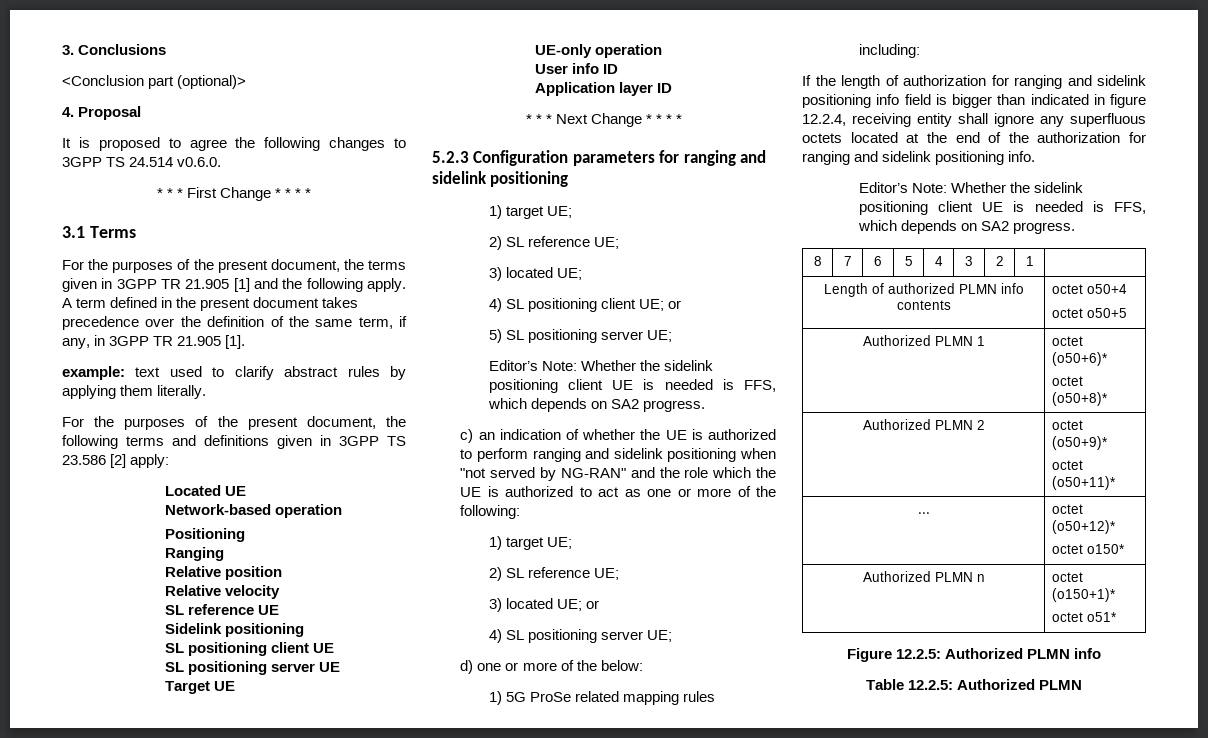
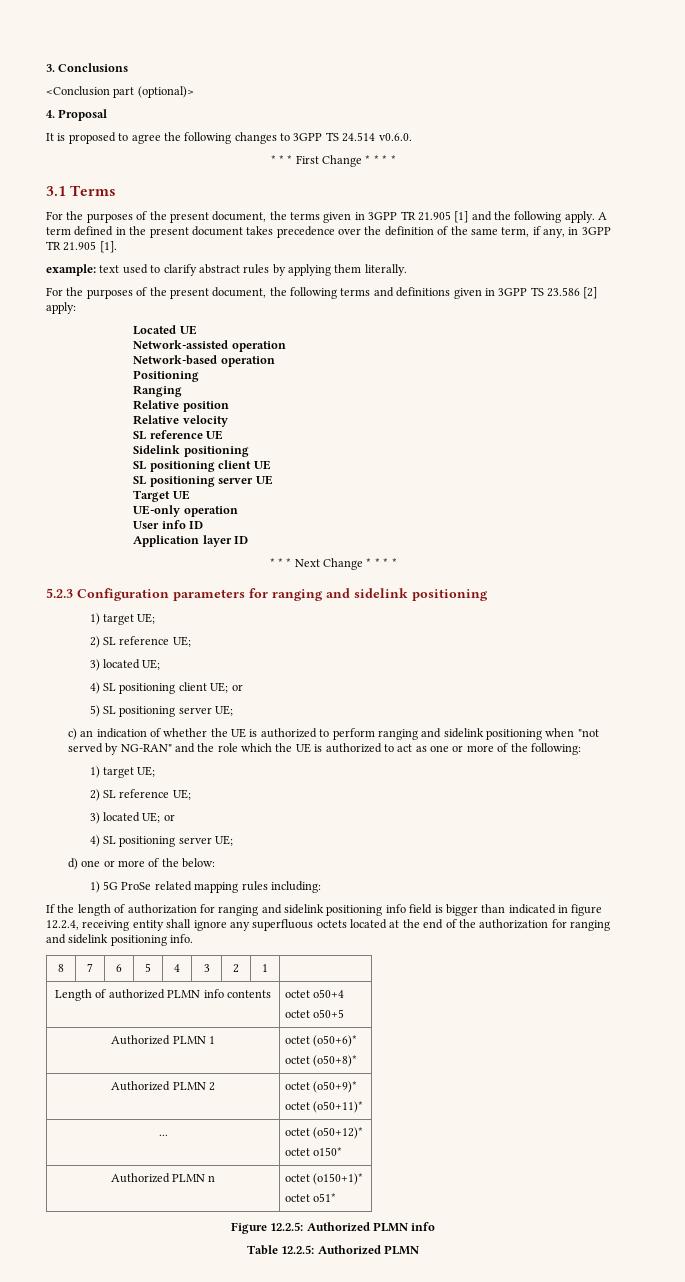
(247, 491) none -> [133,340,286,352] // Network-assisted operation
[488,360,713,371] [488,379,776,393] [487,398,705,412] // Editor’s Note: Whether the sidelink positioning client UE is needed is FFS, which depends on SA2 progress. -> (234, 710) none
[858,182,1083,193] [858,201,1146,215] [857,220,1075,234] // Editor’s Note: Whether the sidelink positioning client UE is needed is FFS, which depends on SA2 progress. -> (194, 938) none

